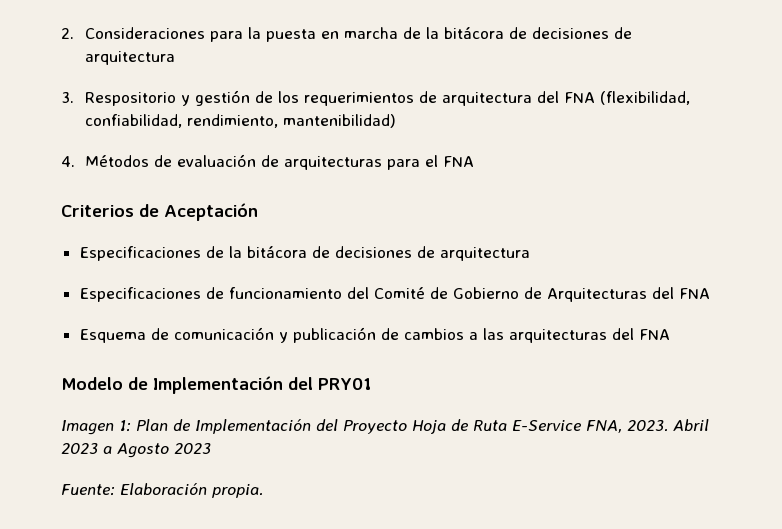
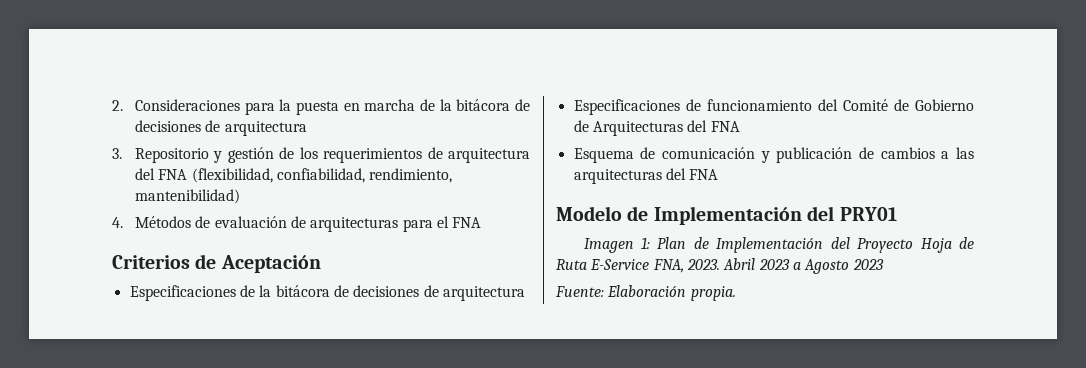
[85,92,177,106] Respositorio -> [134,148,209,163] Repositorio

